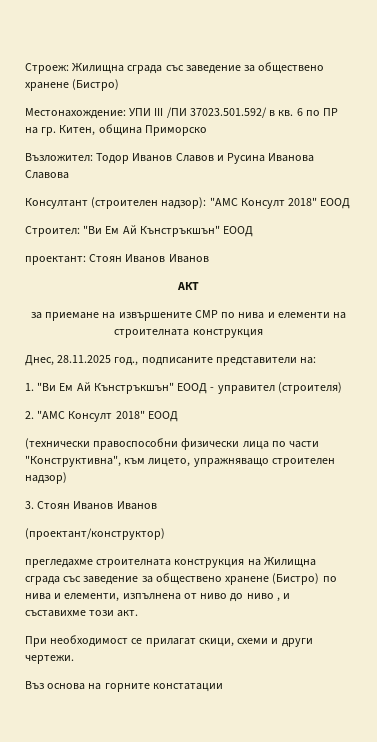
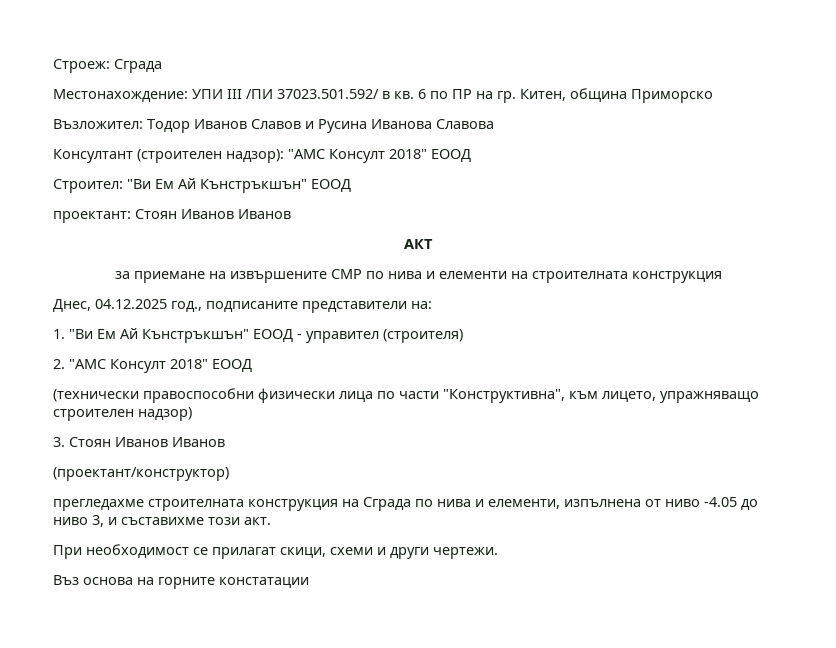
[72,62,325,74] [25,79,120,91] Жилищна сграда със заведение за обществено хранене (Бистро) -> [114,59,162,73] Сграда
[57,355,112,363] 28.11.2025 -> [95,299,167,309] 04.12.2025
[263,557,316,568] [25,573,320,585] Жилищна сграда със заведение за обществено хранене (Бистро) -> [363,497,411,511] Сграда
(228, 596) none -> [704,497,737,507] -4.05
[276,597,280,602] , -> [92,515,104,527] 3,

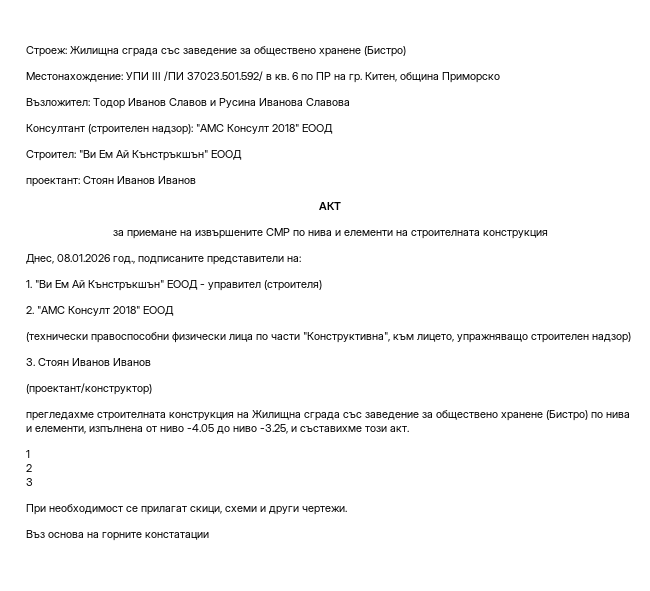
[114,59,162,73] Сграда -> [70,46,406,57] Жилищна сграда със заведение за обществено хранене (Бистро)
[95,299,167,309] 04.12.2025 -> [57,254,110,262] 08.01.2026
[363,497,411,511] Сграда -> [252,410,588,421] Жилищна сграда със заведение за обществено хранене (Бистро)
[92,515,104,527] 3, -> [260,424,288,434] -3.25,
(271, 521) none -> [26,450,30,458] [26,464,32,472] [26,478,33,486] // 1 // 2 // 3

